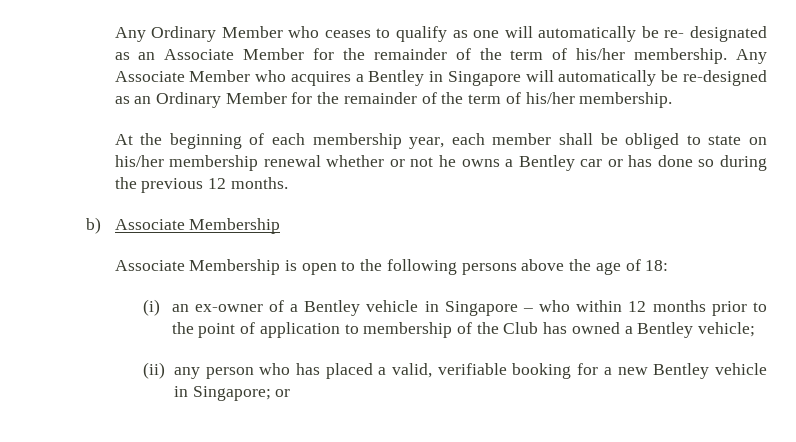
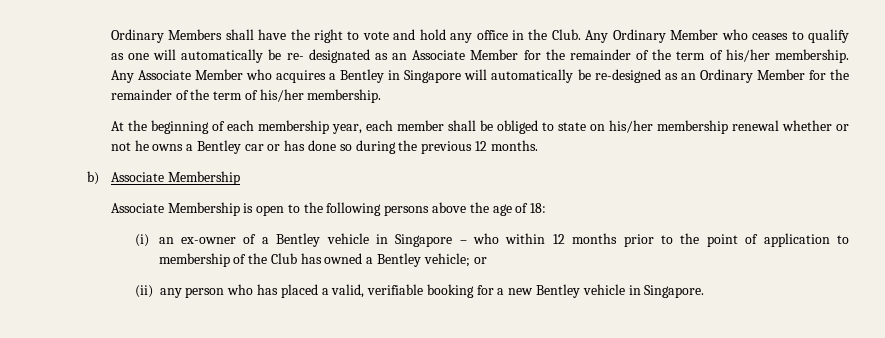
(114, 34) none -> [110,29,581,43] Ordinary Members shall have the right to vote and hold any office in the Club.
(756, 329) none -> [473,257,487,264] or
[192,386,291,401] Singapore; or -> [644,285,705,298] Singapore.

